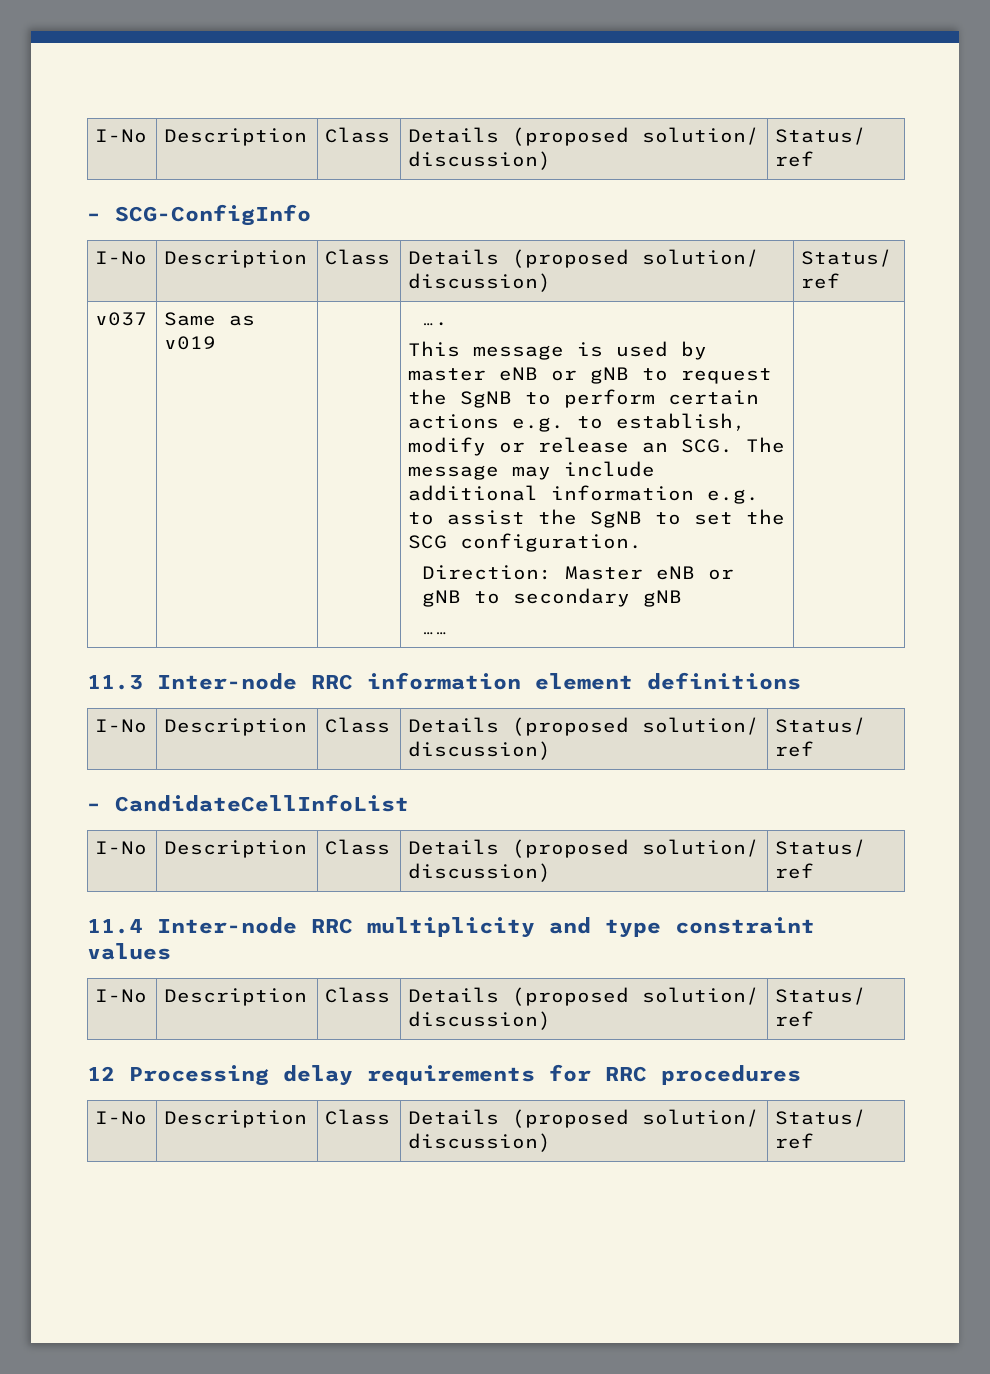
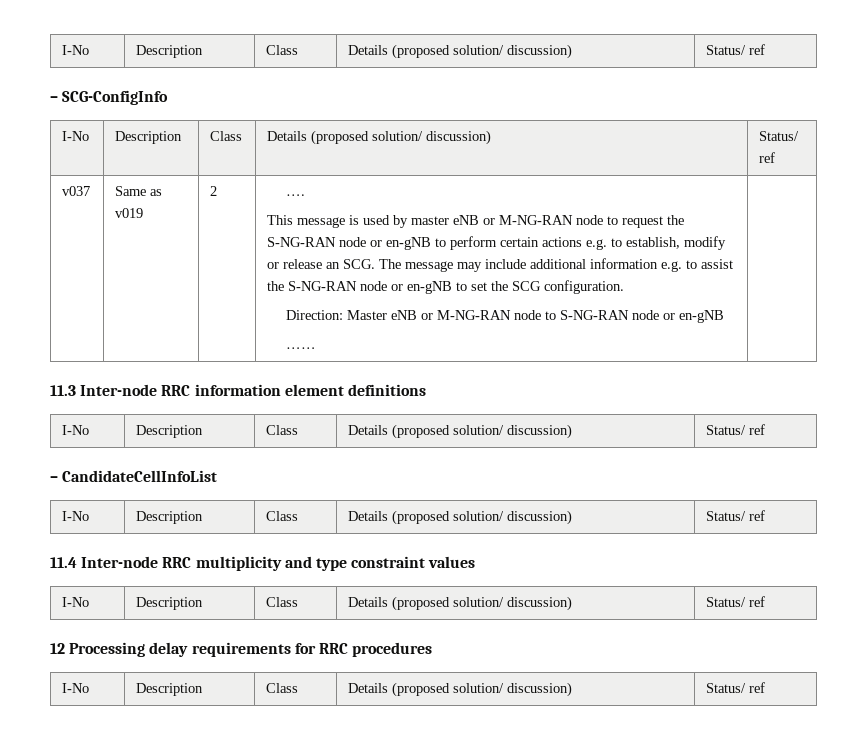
(217, 343) none -> [210,186,218,196] 2
[590,367,630,384] gNB -> [499,215,604,225] M-NG-RAN node
[460,391,513,408] SgNB -> [267,237,432,250] S-NG-RAN node or en-gNB
[590,511,643,528] SgNB -> [288,281,453,294] S-NG-RAN node or en-gNB
[422,588,683,607] gNB to secondary gNB -> [436,310,724,323] M-NG-RAN node to S-NG-RAN node or en-gNB

